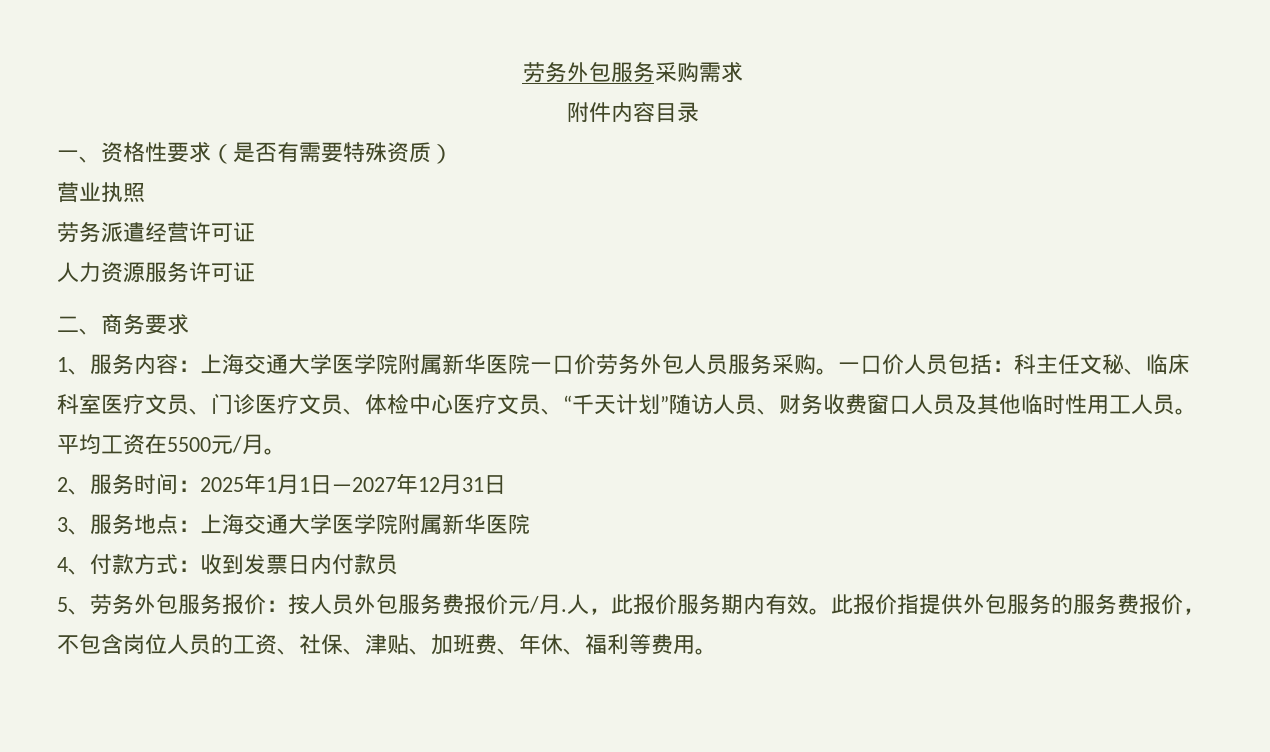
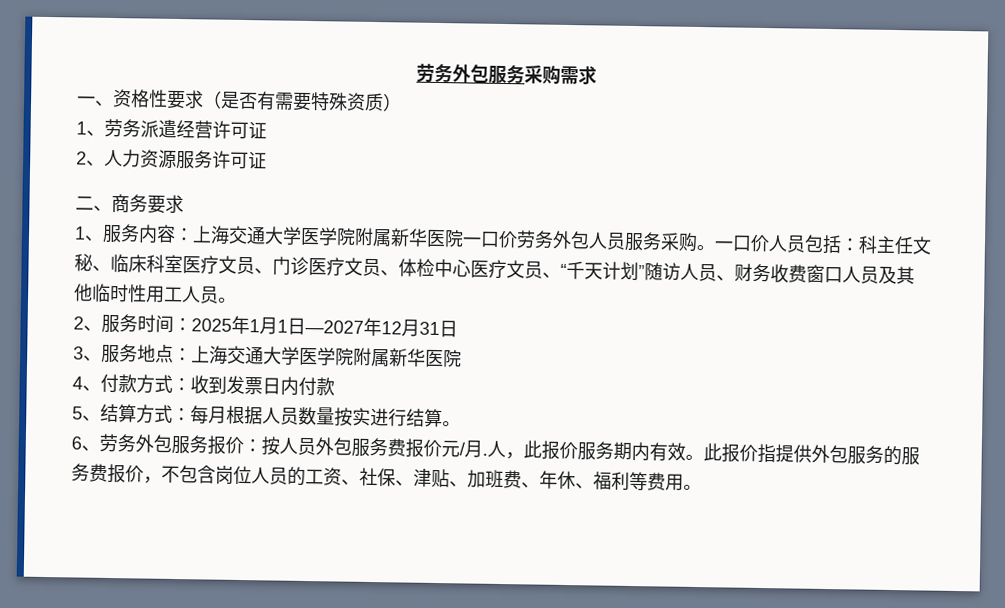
[566,102,699,123] // 附件内容目录 -> (597, 75) none
[57,182,145,203] 营业执照 // -> [76,121,105,137] 1、
(255, 232) none -> [76,151,105,167] 2、
[57,434,286,455] 平均工资在5500元/月。 -> (237, 300) none
[376,554,398,575] [57,597,68,612] 员 // 5 -> [72,403,461,428] [71,436,82,450] // 5、结算方式：每月根据人员数量按实进行结算。 // 6

